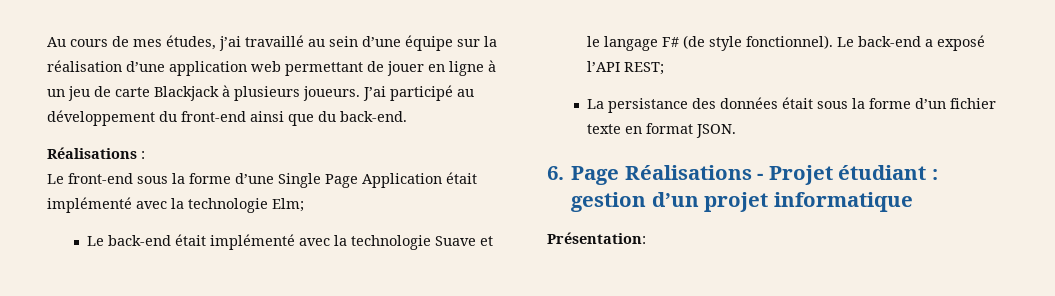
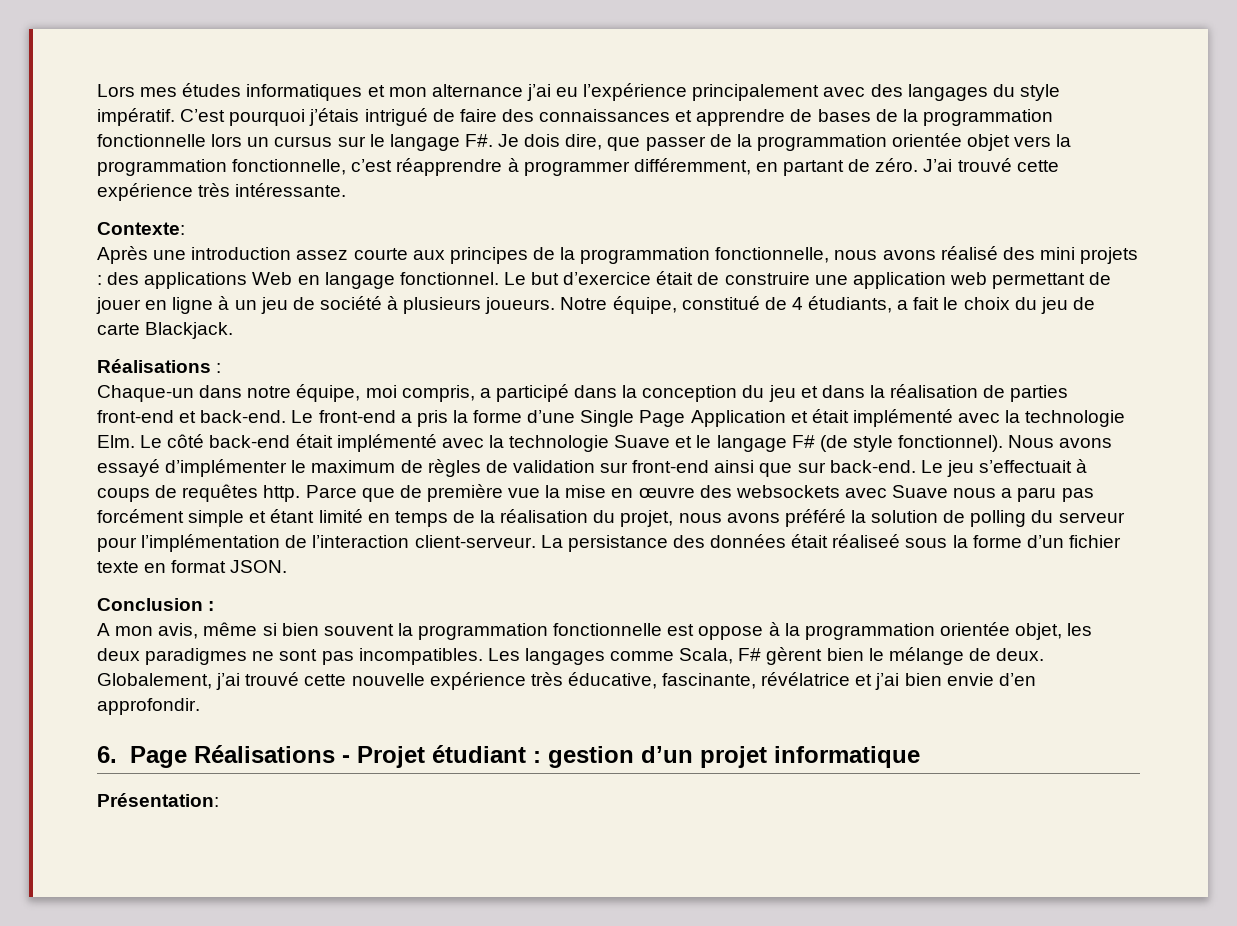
[47,35,497,51] [47,60,165,72] Au cours de mes études, j’ai travaillé au sein d’une équipe sur la réalisation d’une -> [97,83,1060,101] [97,108,1053,126] [97,133,1072,151] [97,158,1059,176] [97,183,347,201] [97,222,185,235] [97,246,1139,264] [97,271,848,289] Lors mes études informatiques et mon alternance j’ai eu l’expérience principalement avec des langages du style impératif. C’est pourquoi j’étais intrigué de faire des connaissances et apprendre de bases de la programmation fonctionnelle lors un cursus sur le langage F#. Je dois dire, que passer de la programmation orientée objet vers la programmation fonctionnelle, c’est réapprendre à programmer différemment, en partant de zéro. J’ai trouvé cette expérience très intéressante. // Contexte: // Après une introduction assez courte aux principes de la programmation fonctionnelle, nous avons réalisé des mini projets : des applications Web en langage fonctionnel. Le but d’exercice était de construire une
[115,86,219,101] carte Blackjack -> [319,296,382,310] société
[363,85,474,101] [47,110,407,126] [47,147,145,159] [47,173,168,184] J’ai participé au développement du front-end ainsi que du back-end. // Réalisations : // Le front-end sous -> [560,296,1095,314] [97,322,234,339] [97,359,222,373] [97,384,1069,402] [97,410,448,427] Notre équipe, constitué de 4 étudiants, a fait le choix du jeu de carte Blackjack. // Réalisations : // Chaque-un dans notre équipe, moi compris, a participé dans la conception du jeu et dans la réalisation de parties front-end et back-end. Le front-end a pris
[446,172,477,184] [47,197,304,213] [87,236,105,246] était implémenté avec la technologie Elm; // Le -> [790,409,1126,427] [97,434,205,448] et était implémenté avec la technologie Elm. Le côté
[837,35,986,51] [587,61,665,75] Le back-end a exposé l’API REST; // -> [1008,435,1113,448] [97,459,1088,477] [97,484,1094,502] [97,509,1125,527] [97,534,536,552] Nous avons essayé d’implémenter le maximum de règles de validation sur front-end ainsi que sur back-end. Le jeu s’effectuait à coups de requêtes http. Parce que de première vue la mise en œuvre des websockets avec Suave nous a paru pas forcément simple et étant limité en temps de la réalisation du projet, nous avons préféré la solution de polling du serveur pour l’implémentation de l’interaction client-serveur.
(814, 103) none -> [832,534,901,548] réaliseé
(737, 131) none -> [97,598,215,611] [97,622,1093,640] [97,647,1045,665] [97,672,1036,690] [97,698,200,715] // Conclusion : // A mon avis, même si bien souvent la programmation fonctionnelle est oppose à la programmation orientée objet, les deux paradigmes ne sont pas incompatibles. Les langages comme Scala, F# gèrent bien le mélange de deux. Globalement, j’ai trouvé cette nouvelle expérience très éducative, fascinante, révélatrice et j’ai bien envie d’en approfondir.

